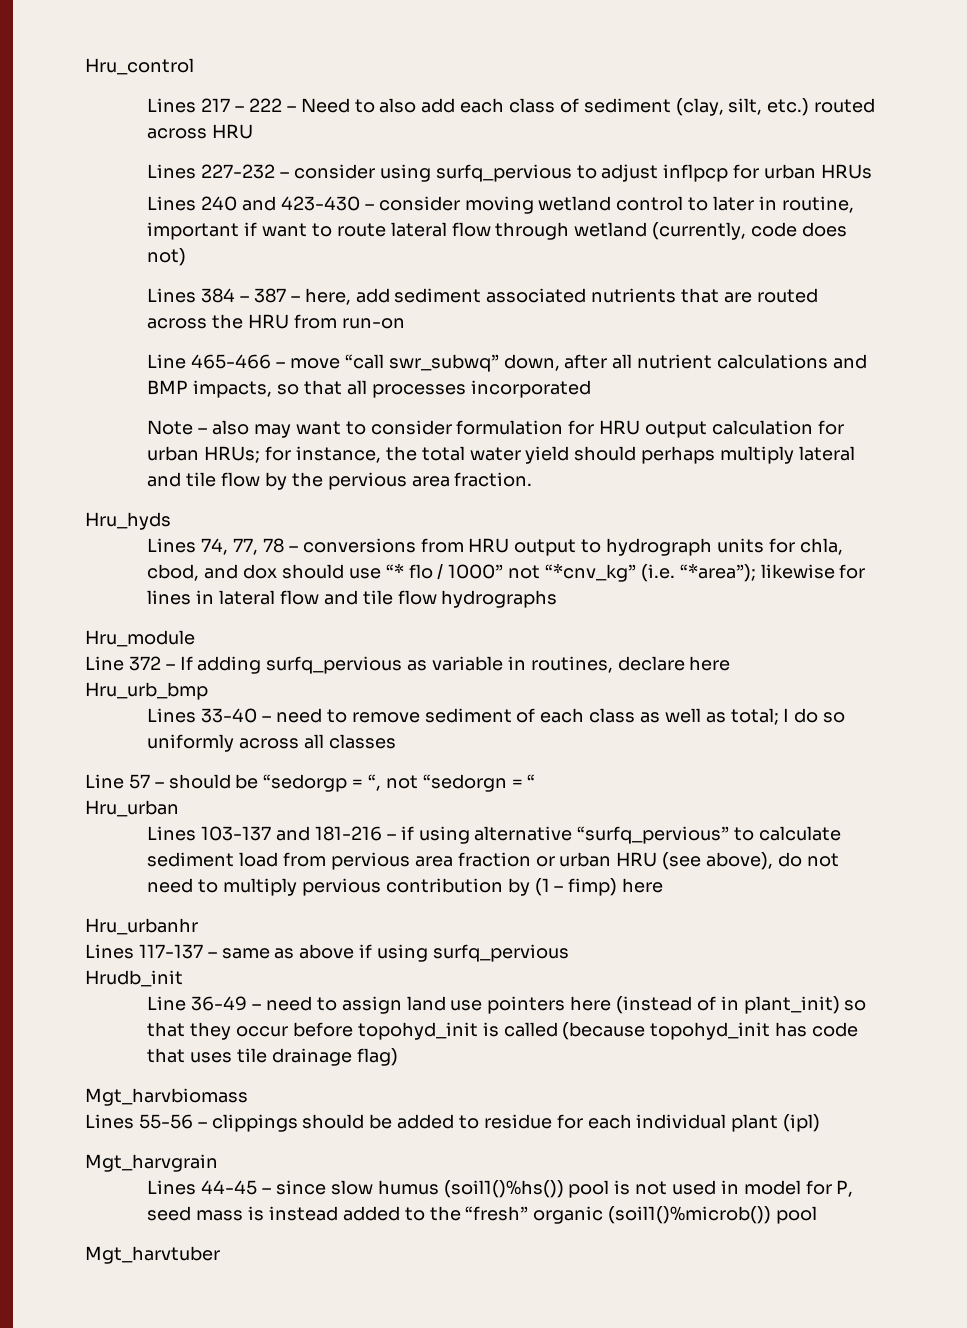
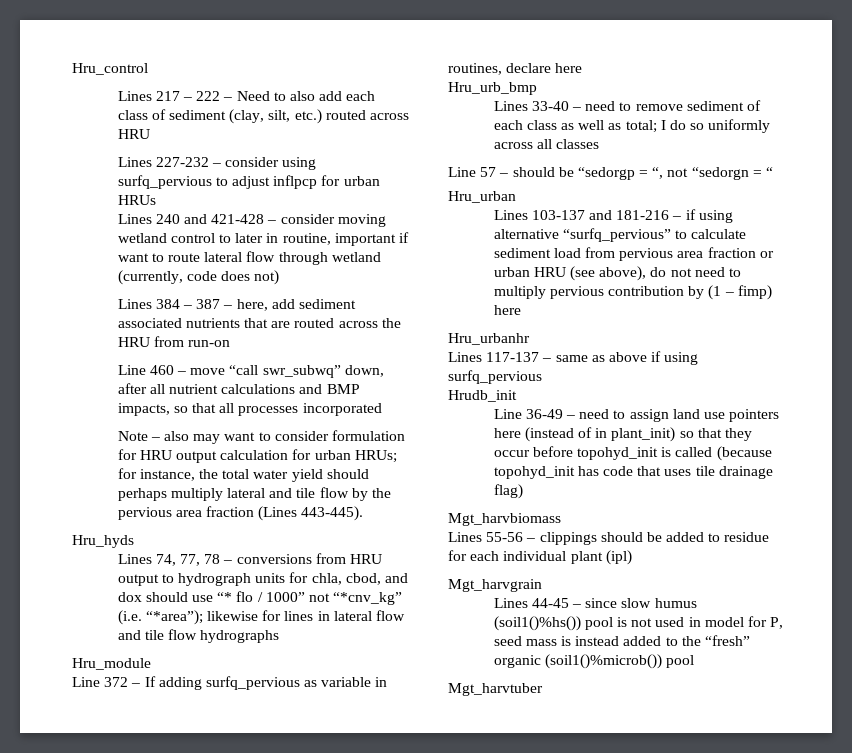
[281,196,361,211] 423-430 -> [211,214,265,224] 421-428
[191,354,272,369] 465-466 -> [149,365,174,375] 460
[454,472,533,487] fraction. -> [206,506,364,521] fraction (Lines 443-445).

